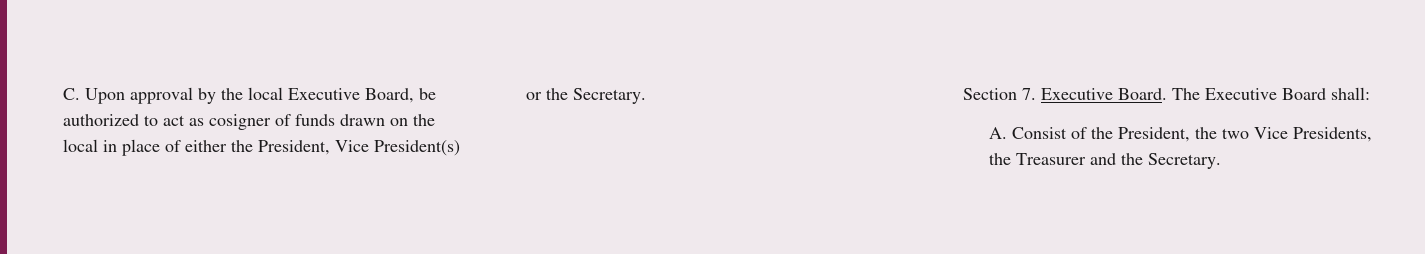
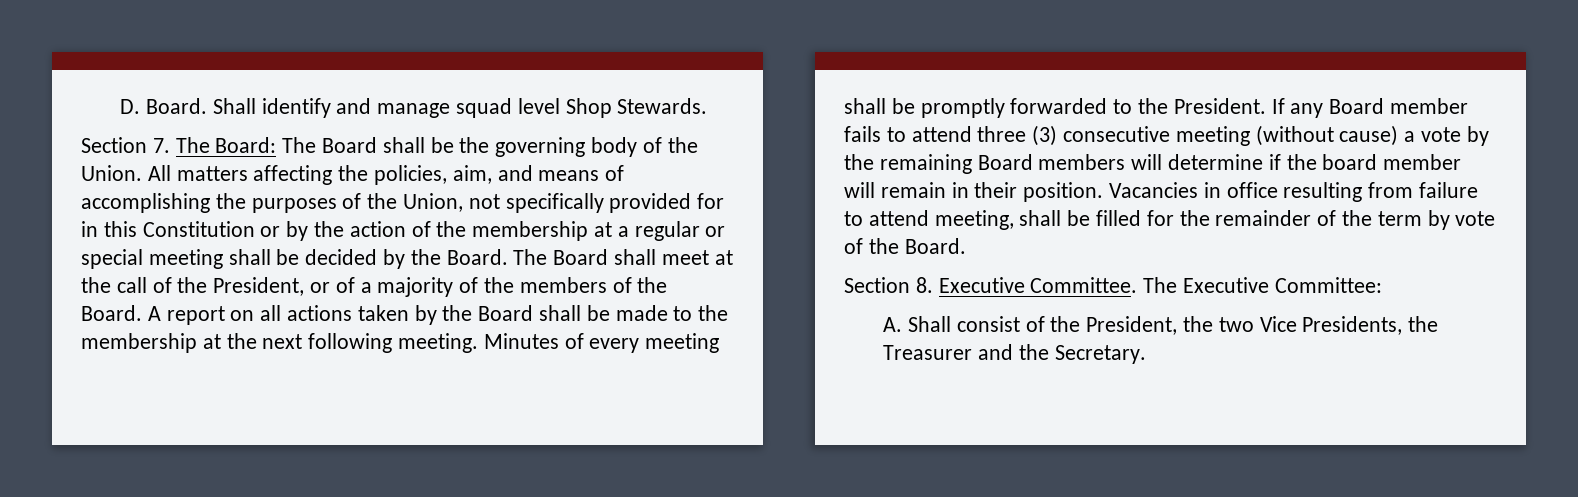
[63,87,437,104] [63,114,436,130] [63,139,461,156] [526,88,647,104] [963,87,1370,100] C. Upon approval by the local Executive Board, be authorized to act as cosigner of funds drawn on the local in place of either the President, Vice President(s) or the Secretary. // Section 7. Executive Board. The Executive Board shall: -> [120,98,708,118] [81,137,698,157] [81,165,625,185] [81,193,725,213] [81,221,726,241] [81,249,733,269] [81,277,668,297] [81,305,729,325] [81,333,720,353] [844,98,1469,118] [844,125,1489,146] [844,154,1462,174] [844,182,1479,202] [844,210,1496,230] [844,238,966,254] [844,277,1382,293] D. Board. Shall identify and manage squad level Shop Stewards. // Section 7. The Board: The Board shall be the governing body of the Union. All matters affecting the policies, aim, and means of accomplishing the purposes of the Union, not specifically provided for in this Constitution or by the action of the membership at a regular or special meeting shall be decided by the Board. The Board shall meet at the call of the President, or of a majority of the members of the Board. A report on all actions taken by the Board shall be made to the membership at the next following meeting. Minutes of every meeting shall be promptly forwarded to the President. If any Board member fails to attend three (3) consecutive meeting (without cause) a vote by the remaining Board members will determine if the board member will remain in their position. Vacancies in office resulting from failure to attend meeting, shall be filled for the remainder of the term by vote of the Board. // Section 8. Executive Committee. The Executive Committee:
[1012,127,1068,139] Consist -> [907,316,1020,332] Shall consist

